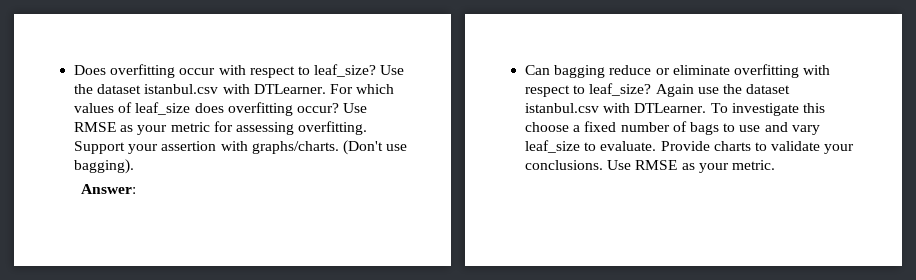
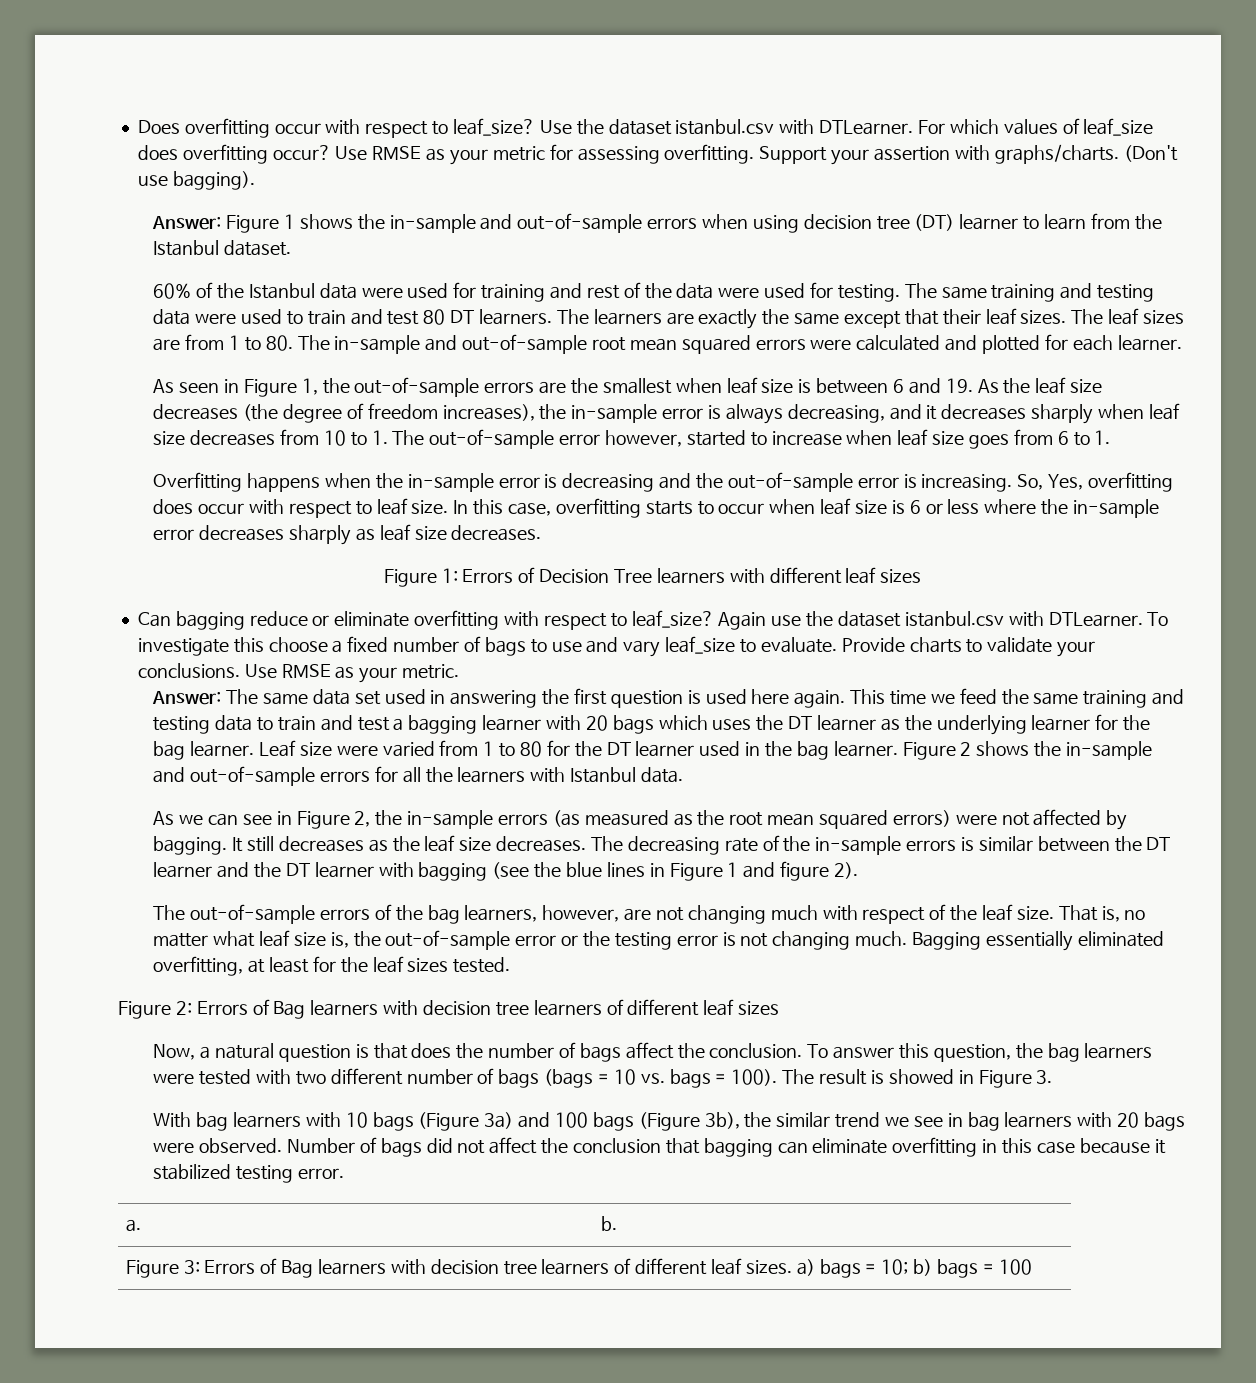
(136, 189) none -> [226,213,1162,233] [153,240,292,256] [153,282,1155,302] [153,308,1185,329] [153,334,1182,354] [153,377,1103,397] [153,403,1180,424] [153,429,1111,449] [153,472,1173,492] [153,498,1160,518] [153,524,542,545] [383,567,922,587] Figure 1 shows the in-sample and out-of-sample errors when using decision tree (DT) learner to learn from the Istanbul dataset. // 60% of the Istanbul data were used for training and rest of the data were used for testing. The same training and testing data were used to train and test 80 DT learners. The learners are exactly the same except that their leaf sizes. The leaf sizes are from 1 to 80. The in-sample and out-of-sample root mean squared errors were calculated and plotted for each learner. // As seen in Figure 1, the out-of-sample errors are the smallest when leaf size is between 6 and 19. As the leaf size decreases (the degree of freedom increases), the in-sample error is always decreasing, and it decreases sharply when leaf size decreases from 10 to 1. The out-of-sample error however, started to increase when leaf size goes from 6 to 1. // Overfitting happens when the in-sample error is decreasing and the out-of-sample error is increasing. So, Yes, overfitting does occur with respect to leaf size. In this case, overfitting starts to occur when leaf size is 6 or less where the in-sample error decreases sharply as leaf size decreases. // Figure 1: Errors of Decision Tree learners with different leaf sizes
(775, 165) none -> [152,688,1185,708] [153,714,1151,735] [153,740,1153,760] [153,766,683,786] [153,809,1128,830] [153,835,1171,855] [153,861,859,881] [153,904,1146,924] [153,930,1164,951] [153,956,511,976] [118,999,780,1019] [153,1042,1153,1062] [153,1068,1053,1088] [153,1112,1186,1131] [153,1137,1166,1157] [153,1164,345,1183] [125,1219,141,1232] [600,1216,617,1231] [125,1258,1032,1278] // Answer: The same data set used in answering the first question is used here again. This time we feed the same training and testing data to train and test a bagging learner with 20 bags which uses the DT learner as the underlying learner for the bag learner. Leaf size were varied from 1 to 80 for the DT learner used in the bag learner. Figure 2 shows the in-sample and out-of-sample errors for all the learners with Istanbul data. // As we can see in Figure 2, the in-sample errors (as measured as the root mean squared errors) were not affected by bagging. It still decreases as the leaf size decreases. The decreasing rate of the in-sample errors is similar between the DT learner and the DT learner with bagging (see the blue lines in Figure 1 and figure 2). // The out-of-sample errors of the bag learners, however, are not changing much with respect of the leaf size. That is, no matter what leaf size is, the out-of-sample error or the testing error is not changing much. Bagging essentially eliminated overfitting, at least for the leaf sizes tested. // Figure 2: Errors of Bag learners with decision tree learners of different leaf sizes // Now, a natural question is that does the number of bags affect the conclusion. To answer this question, the bag learners were tested with two different number of bags (bags = 10 vs. bags = 100). The result is showed in Figure 3. // With bag learners with 10 bags (Figure 3a) and 100 bags (Figure 3b), the similar trend we see in bag learners with 20 bags were observed. Number of bags did not affect the conclusion that bagging can eliminate overfitting in this case because it stabilized testing error. // a. | b. // Figure 3: Errors of Bag learners with decision tree learners of different leaf sizes. a) bags = 10; b) bags = 100

